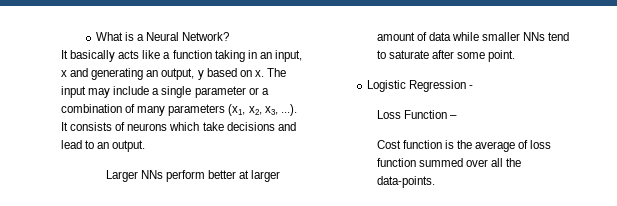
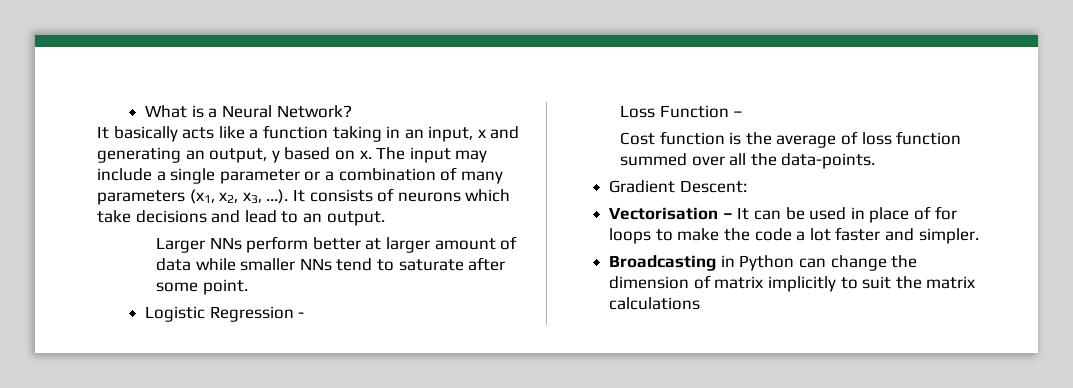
(435, 182) none -> [609,180,747,193] [609,206,957,223] [609,227,979,244] [609,255,918,271] [609,275,976,292] [609,297,701,310] // Gradient Descent: // Vectorisation – It can be used in place of for loops to make the code a lot faster and simpler. // Broadcasting in Python can change the dimension of matrix implicitly to suit the matrix calculations

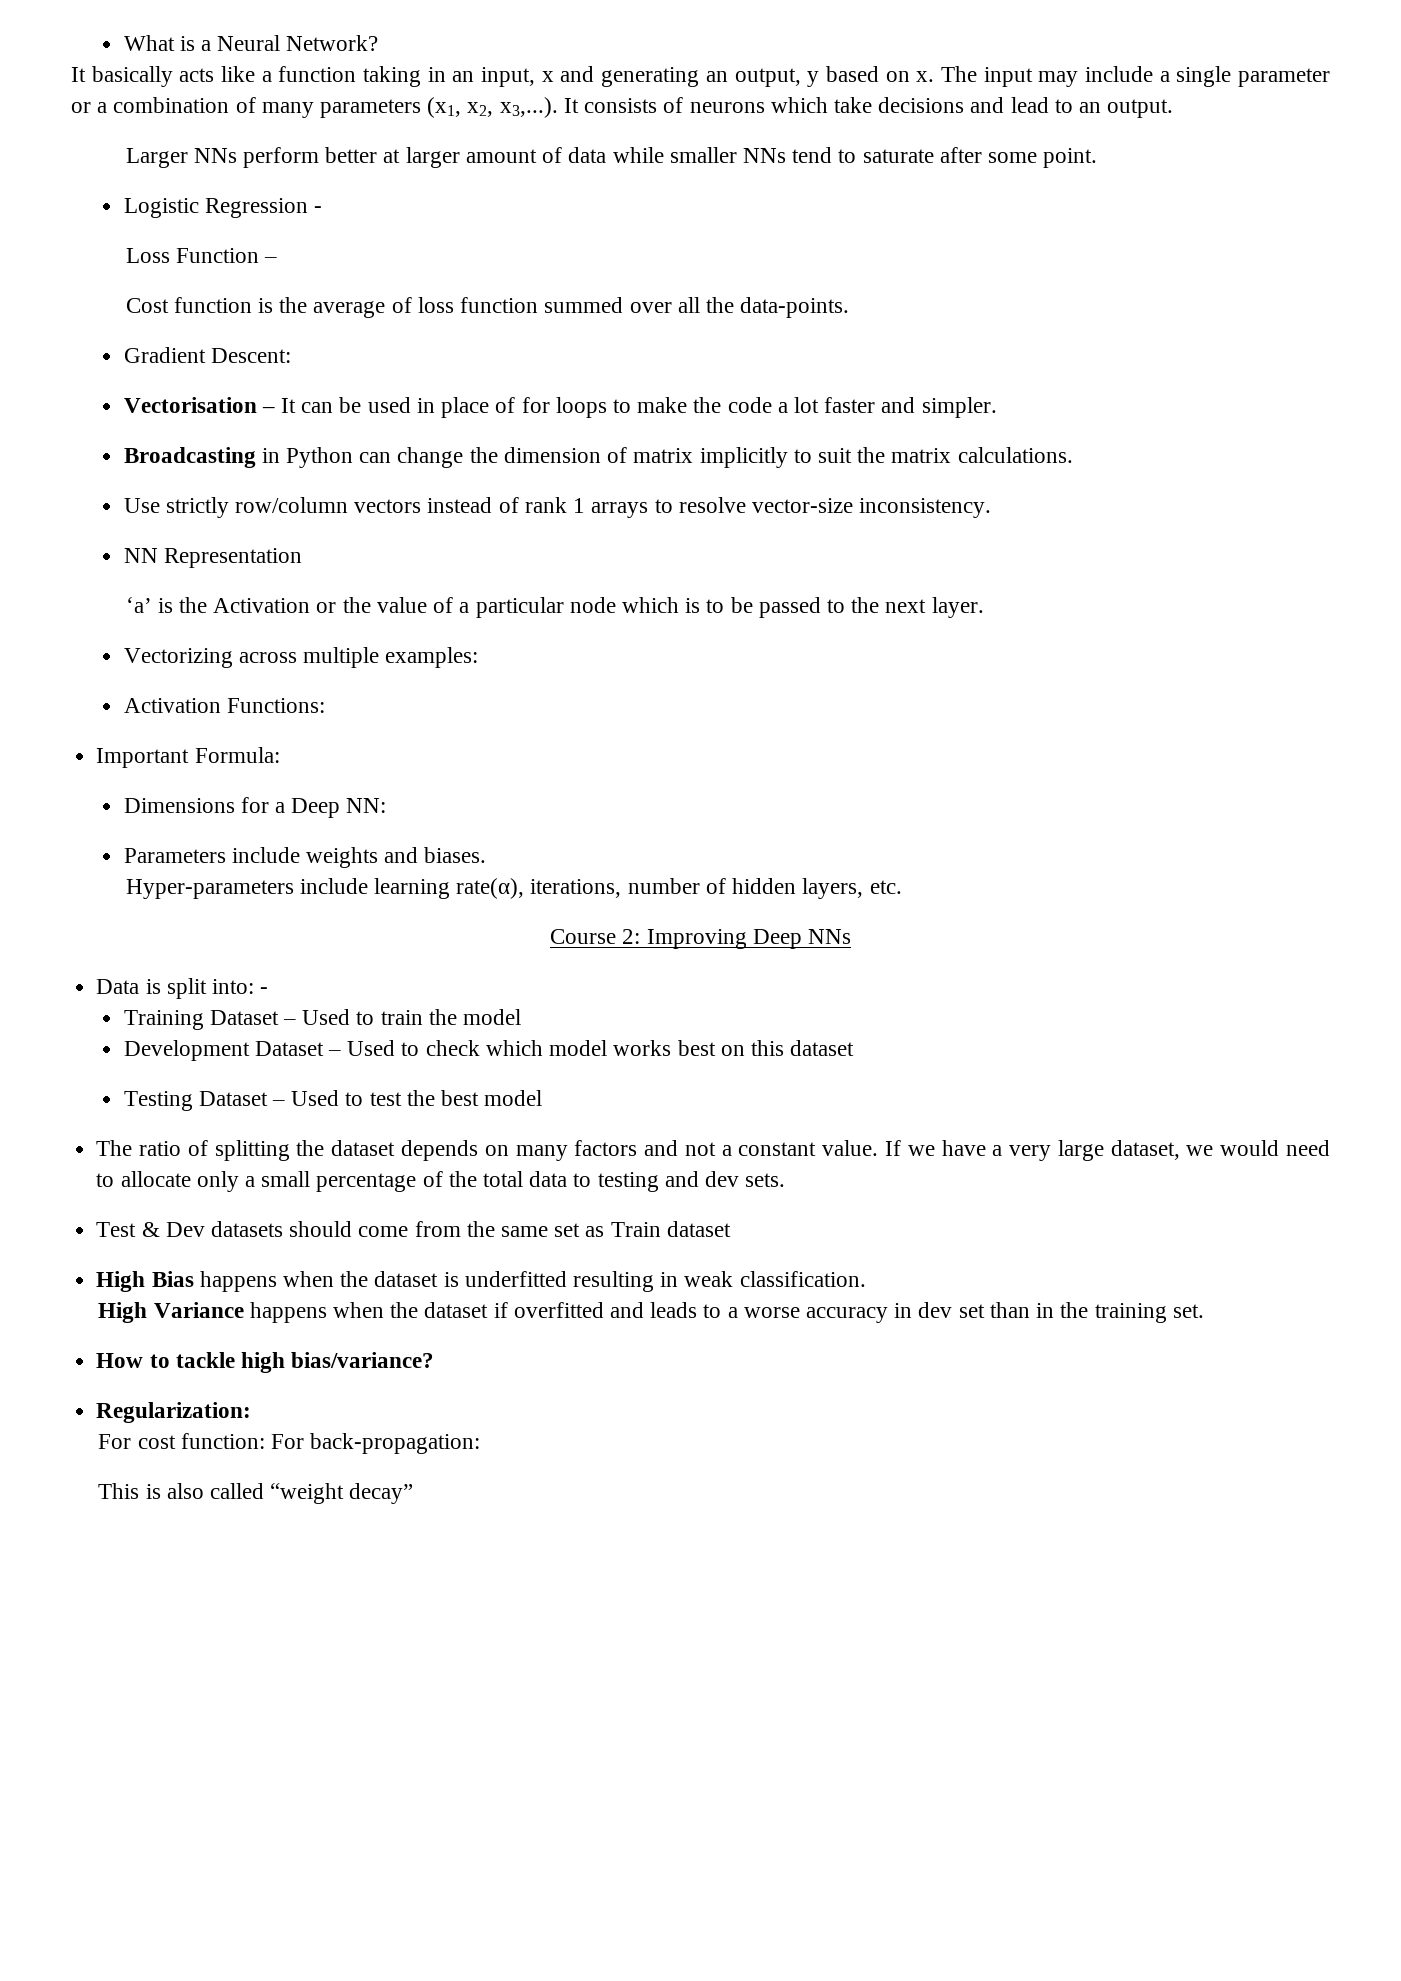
[242,189,289,204] x3, ...). -> [499,97,558,118] x3,...).
[609,297,701,310] calculations -> [957,447,1073,463] [123,497,992,518] [123,548,302,568] [125,597,984,618] [123,647,479,668] [123,698,325,713] [96,747,280,768] [123,797,387,818] [123,847,487,868] [125,878,902,899] [550,929,851,949] [96,978,269,999] [123,1009,522,1030] [123,1040,855,1061] [123,1090,543,1111] [96,1140,1331,1161] [96,1171,786,1192] [96,1221,731,1237] [96,1271,866,1292] [98,1302,1204,1323] [96,1352,435,1373] [96,1402,252,1423] [98,1433,481,1454] [98,1483,414,1504] calculations. // Use strictly row/column vectors instead of rank 1 arrays to resolve vector-size inconsistency. // NN Representation // ‘a’ is the Activation or the value of a particular node which is to be passed to the next layer. // Vectorizing across multiple examples: // Activation Functions: // Important Formula: // Dimensions for a Deep NN: // Parameters include weights and biases. // Hyper-parameters include learning rate(α), iterations, number of hidden layers, etc. // Course 2: Improving Deep NNs // Data is split into: - // Training Dataset – Used to train the model // Development Dataset – Used to check which model works best on this dataset // Testing Dataset – Used to test the best model // The ratio of splitting the dataset depends on many factors and not a constant value. If we have a very large dataset, we would need to allocate only a small percentage of the total data to testing and dev sets. // Test & Dev datasets should come from the same set as Train dataset // High Bias happens when the dataset is underfitted resulting in weak classification. // High Variance happens when the dataset if overfitted and leads to a worse accuracy in dev set than in the training set. // How to tackle high bias/variance? // Regularization: // For cost function: For back-propagation: // This is also called “weight decay”

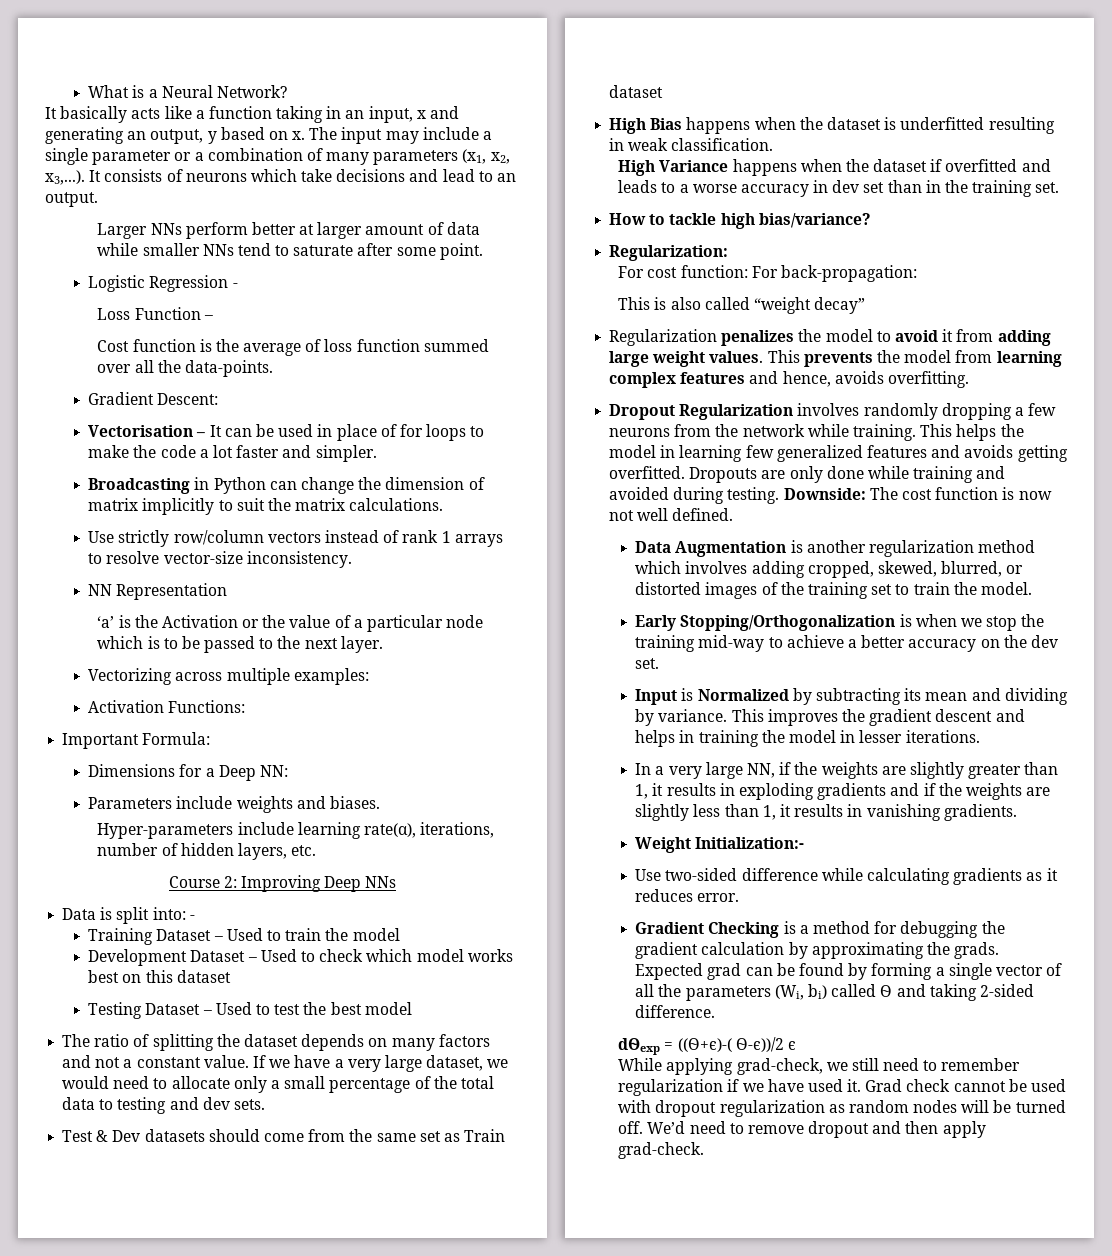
(414, 1493) none -> [609,329,1051,346] [609,350,1062,367] [609,371,969,388] [609,403,1057,420] [609,424,1024,441] [609,445,1068,462] [609,466,1006,483] [609,487,1052,504] [609,508,734,521] [635,540,1036,557] [635,561,1024,578] [635,582,1032,599] [635,614,1045,631] [635,635,1058,652] [635,658,660,669] [635,688,1068,705] [635,709,1025,726] [635,730,980,747] [635,762,1059,779] [635,783,1051,800] [635,804,1017,821] [635,837,805,853] [635,868,1058,885] [635,889,740,902] [635,921,1005,938] [635,942,1000,959] [635,963,1063,980] [635,984,1034,1001] [635,1005,716,1018] [618,1037,796,1055] [618,1058,1021,1075] [618,1079,1067,1096] [618,1100,1066,1117] [618,1121,986,1138] [618,1142,705,1159] // Regularization penalizes the model to avoid it from adding large weight values. This prevents the model from learning complex features and hence, avoids overfitting. // Dropout Regularization involves randomly dropping a few neurons from the network while training. This helps the model in learning few generalized features and avoids getting overfitted. Dropouts are only done while training and avoided during testing. Downside: The cost function is now not well defined. // Data Augmentation is another regularization method which involves adding cropped, skewed, blurred, or distorted images of the training set to train the model. // Early Stopping/Orthogonalization is when we stop the training mid-way to achieve a better accuracy on the dev set. // Input is Normalized by subtracting its mean and dividing by variance. This improves the gradient descent and helps in training the model in lesser iterations. // In a very large NN, if the weights are slightly greater than 1, it results in exploding gradients and if the weights are slightly less than 1, it results in vanishing gradients. // Weight Initialization:- // Use two-sided difference while calculating gradients as it reduces error. // Gradient Checking is a method for debugging the gradient calculation by approximating the grads. Expected grad can be found by forming a single vector of all the parameters (Wi, bi) called Ѳ and taking 2-sided difference. // dѲexp = ((Ѳ+ϵ)-( Ѳ-ϵ))/2 ϵ // While applying grad-check, we still need to remember regularization if we have used it. Grad check cannot be used with dropout regularization as random nodes will be turned off. We’d need to remove dropout and then apply grad-check.

